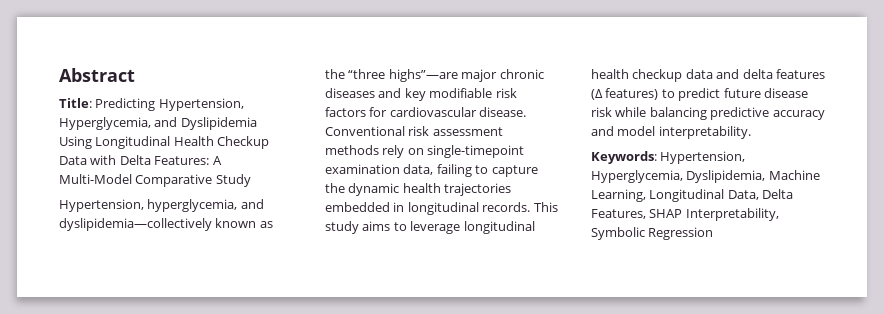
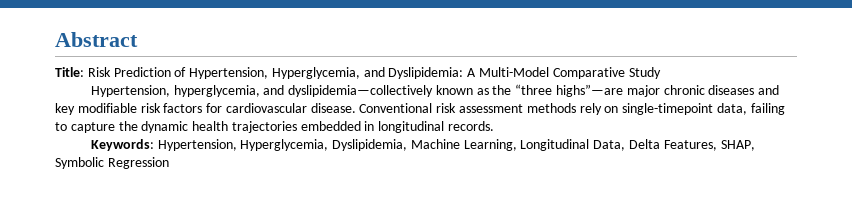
[95,98,244,111] [59,117,257,130] [59,136,270,149] [59,155,210,165] Predicting Hypertension, Hyperglycemia, and Dyslipidemia Using Longitudinal Health Checkup Data with Delta Features: -> [87,67,464,79] Risk Prediction of Hypertension, Hyperglycemia, and Dyslipidemia:
[325,164,400,174] examination -> (714, 109) none
[533,202,558,212] [325,221,535,234] [591,69,825,82] [591,88,808,101] [591,107,825,120] [591,126,751,139] This study aims to leverage longitudinal health checkup data and delta features (Δ features) to predict future disease risk while balancing predictive accuracy and model interpretability. -> (495, 126) none
[649,208,779,221] SHAP Interpretability, -> [720,140,755,151] SHAP,

